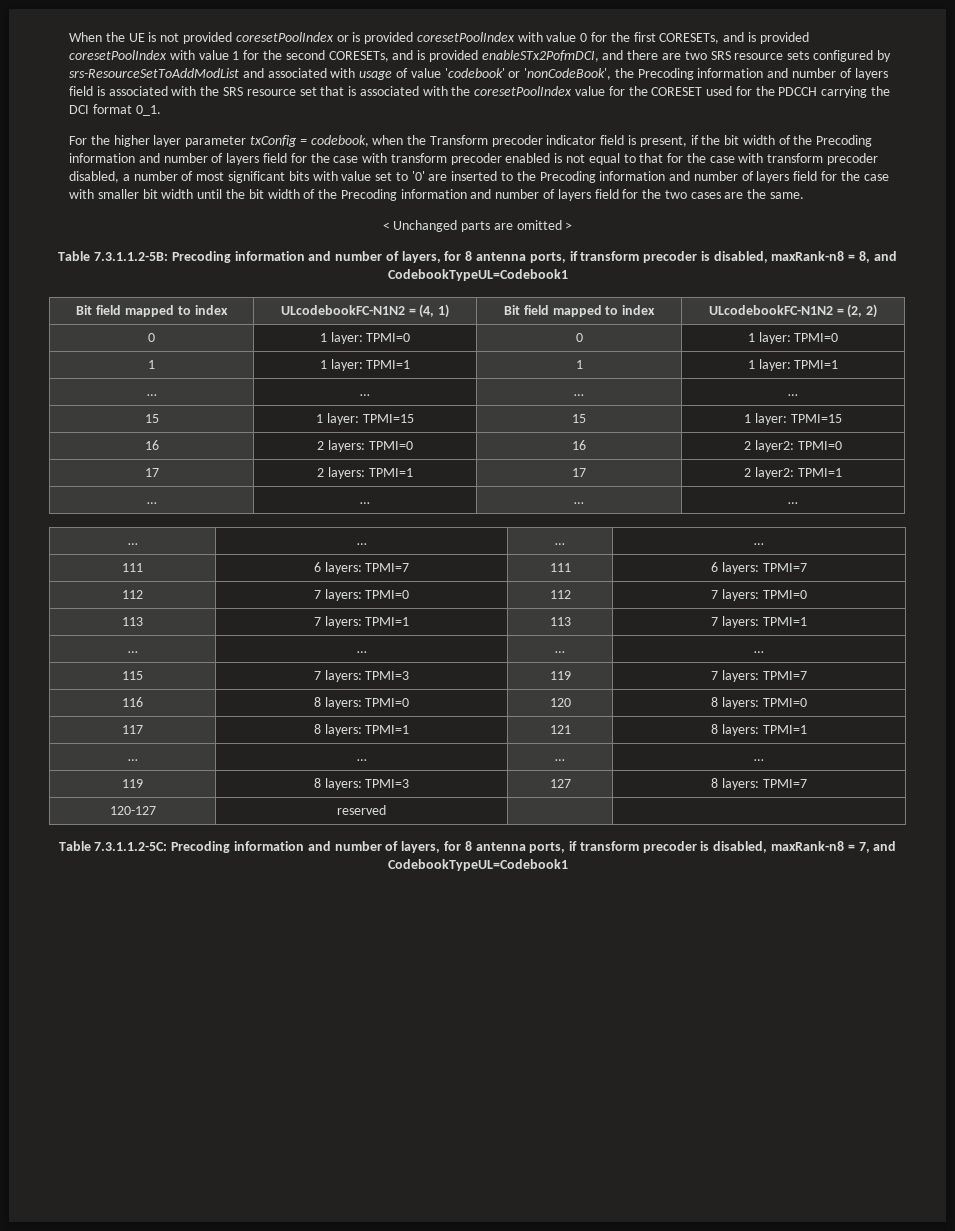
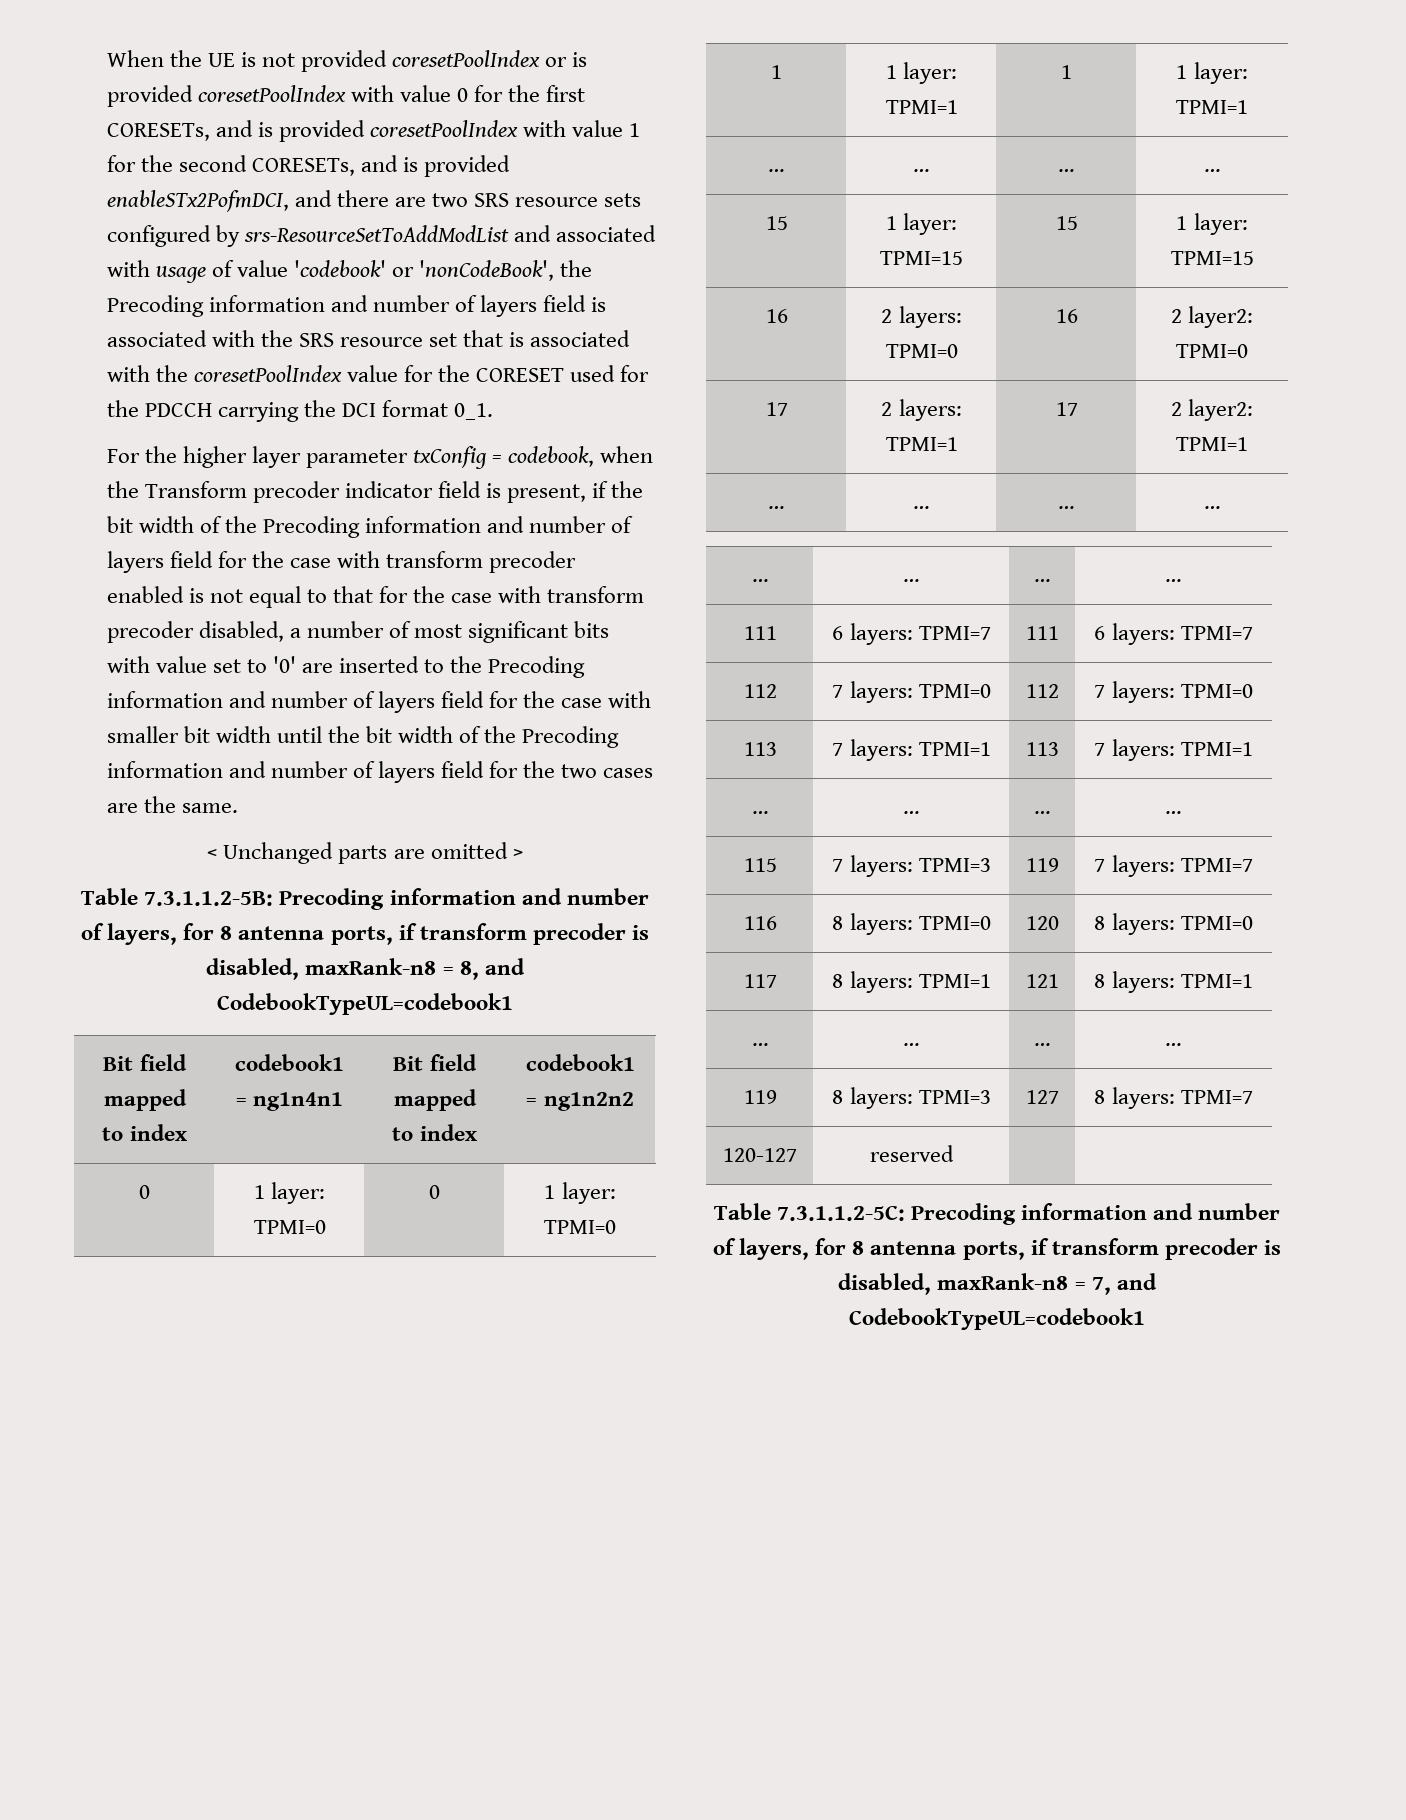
[387,269,568,281] [76,305,228,317] [280,304,450,318] [503,305,656,317] [708,304,878,318] CodebookTypeUL=Codebook1 // Bit field mapped to index | ULcodebookFC-N1N2 = (4, 1) | Bit field mapped to index | ULcodebookFC-N1N2 = (2, 2) -> [217,993,513,1015] [103,1054,187,1071] [103,1089,187,1111] [102,1124,187,1141] [234,1054,344,1071] [235,1092,344,1111] [393,1054,477,1071] [393,1089,477,1111] [392,1124,477,1141] [525,1054,635,1071] [526,1092,634,1111] CodebookTypeUL=codebook1 // Bit field mapped to index | codebook1 = ng1n4n1 | Bit field mapped to index | codebook1 = ng1n2n2
[387,859,568,871] CodebookTypeUL=Codebook1 -> [849,1308,1145,1330] CodebookTypeUL=codebook1

